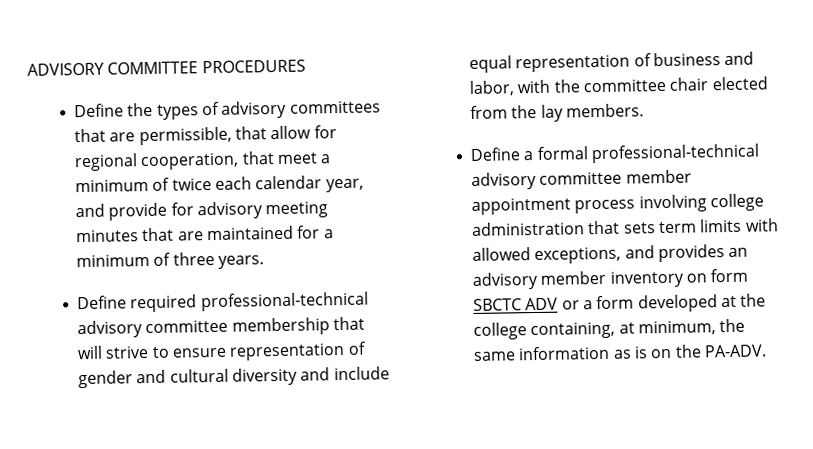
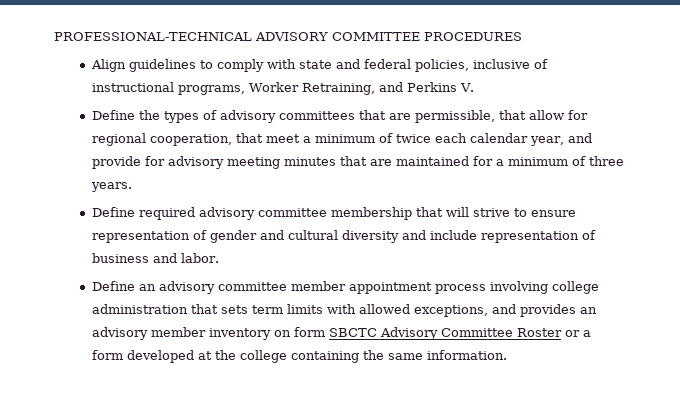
(27, 69) none -> [54,32,252,41] PROFESSIONAL-TECHNICAL
(306, 66) none -> [91,59,549,72] [92,82,475,95] // Align guidelines to comply with state and federal policies, inclusive of instructional programs, Worker Retraining, and Perkins V.
[200,291,369,312] professional-technical -> (196, 213) none
[469,55,513,74] equal -> (478, 235) none
[469,76,768,96] [470,103,645,122] [470,143,761,164] labor, with the committee chair elected from the lay members. // Define a formal professional-technical -> [181,253,220,263] [92,281,157,291] labor. // Define an
[525,297,559,311] ADV -> [380,327,563,340] Advisory Committee Roster
[530,318,746,340] [473,344,768,361] containing, at minimum, the same information as is on the PA-ADV. -> [291,350,508,363] containing the same information.

